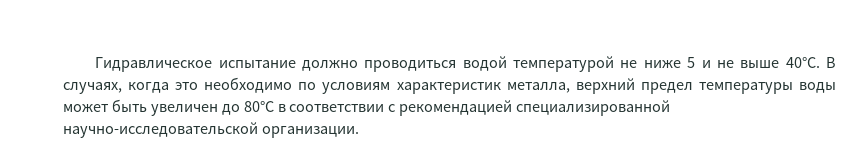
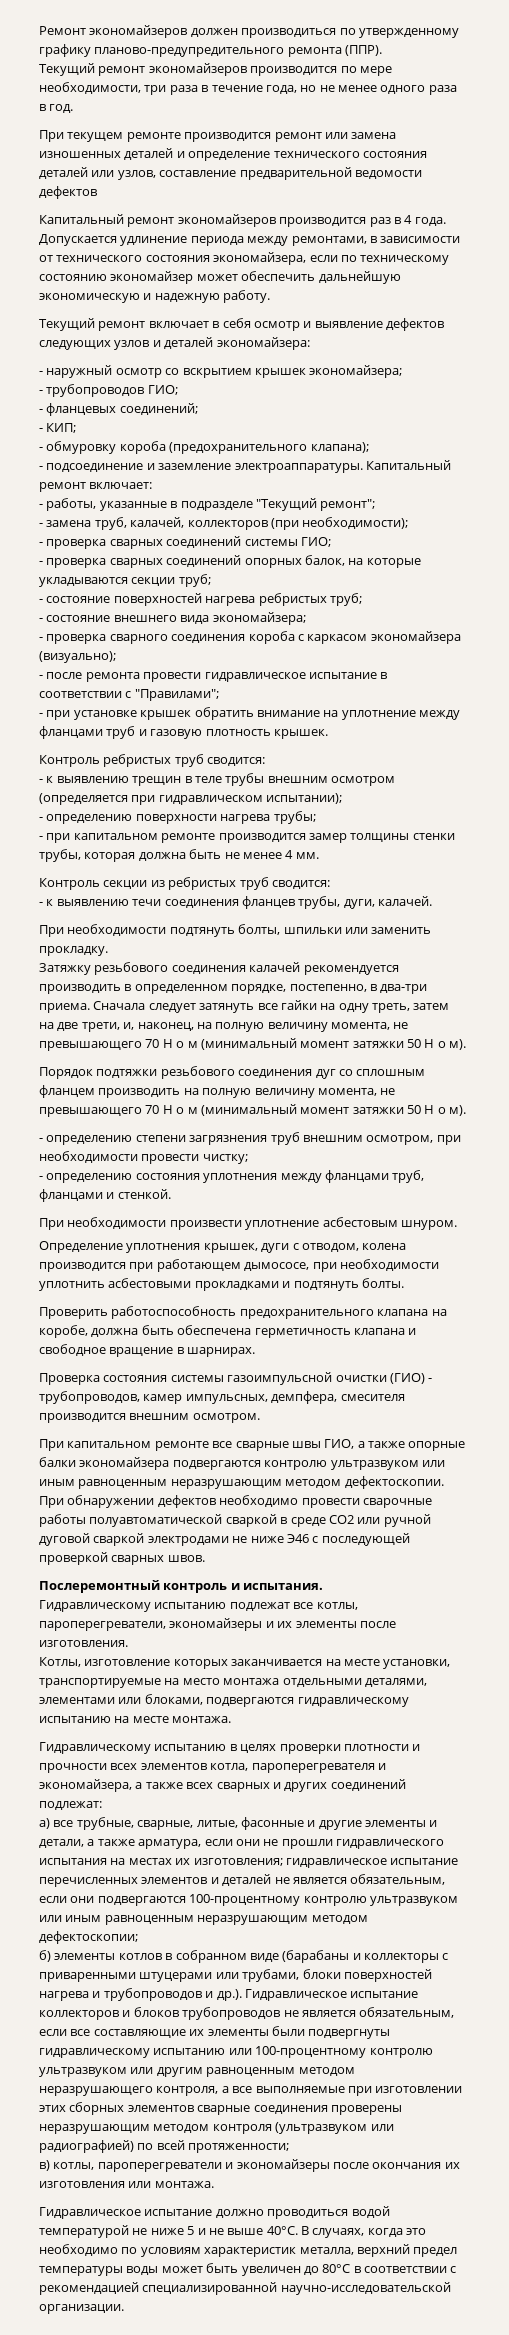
(95, 64) none -> [39,25,459,38] [39,44,383,57] [39,63,392,76] [39,82,457,95] [39,104,74,113] [39,130,397,142] [39,148,427,161] [39,167,422,180] [39,186,97,199] [39,214,446,227] [39,234,461,246] [39,252,450,265] [39,271,401,284] [39,290,271,303] [39,318,444,331] [39,337,310,350] [39,365,403,378] [39,384,178,397] [39,403,198,416] [39,423,77,433] [39,441,369,454] [39,460,451,473] [39,482,153,492] [39,498,376,511] [39,517,409,530] [39,536,331,549] [39,555,421,568] [39,574,211,587] [39,593,362,606] [39,612,306,625] [39,631,461,644] [39,651,116,663] [39,672,388,682] [39,689,219,701] [39,707,460,720] [39,726,328,739] [39,754,266,767] [39,773,395,786] [39,793,343,805] [39,811,316,824] [39,833,455,843] [39,849,319,862] [39,877,330,890] [39,896,432,909] [39,924,432,937] [39,946,108,956] [39,962,399,975] [39,984,428,994] [39,1000,450,1013] [39,1022,409,1032] [39,1038,467,1051] [39,1066,426,1079] [39,1085,396,1098] [39,1104,467,1117] [39,1132,461,1145] [39,1151,248,1164] [39,1170,425,1183] [39,1189,171,1202] [39,1217,457,1230] [39,1241,407,1253] [39,1259,439,1272] [39,1278,404,1291] [39,1306,447,1319] [39,1325,417,1338] [39,1344,256,1357] [39,1372,433,1385] [39,1391,405,1404] [39,1413,260,1423] [39,1439,466,1451] [39,1457,445,1470] [39,1476,444,1489] [39,1495,432,1508] [39,1514,431,1527] [39,1533,410,1546] [39,1552,205,1565] [39,1580,324,1593] [39,1600,358,1612] [39,1618,396,1631] [39,1640,128,1647] [39,1657,451,1669] [39,1678,427,1688] [39,1694,409,1707] [39,1716,232,1723] [39,1742,421,1754] [39,1763,386,1773] [39,1779,406,1792] [39,1801,102,1810] [39,1817,438,1830] [39,1839,444,1849] [39,1858,459,1868] [39,1874,446,1887] [39,1894,458,1906] [39,1915,368,1925] [39,1931,138,1944] [39,1950,449,1963] [39,1969,432,1982] [39,1988,419,2001] [39,2007,455,2020] [39,2026,391,2039] [39,2046,433,2058] [39,2067,355,2077] [39,2086,463,2096] [39,2102,402,2115] [39,2122,394,2134] [39,2140,290,2153] [39,2159,460,2172] [39,2181,214,2188] Ремонт экономайзеров должен производиться по утвержденному графику планово-предупредительного ремонта (ППР). // Текущий ремонт экономайзеров производится по мере необходимости, три раза в течение года, но не менее одного раза в год. // При текущем ремонте производится ремонт или замена изношенных деталей и определение технического состояния деталей или узлов, составление предварительной ведомости дефектов // Капитальный ремонт экономайзеров производится раз в 4 года. Допускается удлинение периода между ремонтами, в зависимости от технического состояния экономайзера, если по техническому состоянию экономайзер может обеспечить дальнейшую экономическую и надежную работу. // Текущий ремонт включает в себя осмотр и выявление дефектов следующих узлов и деталей экономайзера: // - наружный осмотр со вскрытием крышек экономайзера; // - трубопроводов ГИО; // - фланцевых соединений; // - КИП; // - обмуровку короба (предохранительного клапана); // - подсоединение и заземление электроаппаратуры. Капитальный ремонт включает: // - работы, указанные в подразделе "Текущий ремонт"; // - замена труб, калачей, коллекторов (при необходимости); // - проверка сварных соединений системы ГИО; // - проверка сварных соединений опорных балок, на которые укладываются секции труб; // - состояние поверхностей нагрева ребристых труб; // - состояние внешнего вида экономайзера; // - проверка сварного соединения короба с каркасом экономайзера (визуально); // - после ремонта провести гидравлическое испытание в соответствии с "Правилами"; // - при установке крышек обратить внимание на уплотнение между фланцами труб и газовую плотность крышек. // Контроль ребристых труб сводится: // - к выявлению трещин в теле трубы внешним осмотром (определяется при гидравлическом испытании); // - определению поверхности нагрева трубы; // - при капитальном ремонте производится замер толщины стенки трубы, которая должна быть не менее 4 мм. // Контроль секции из ребристых труб сводится: // - к выявлению течи соединения фланцев трубы, дуги, калачей. // При необходимости подтянуть болты, шпильки или заменить прокладку. // Затяжку резьбового соединения калачей рекомендуется производить в определенном порядке, постепенно, в два-три приема. Сначала следует затянуть все гайки на одну треть, затем на две трети, и, наконец, на полную величину момента, не превышающего 70 Н o м (минимальный момент затяжки 50 Н o м). // Порядок подтяжки резьбового соединения дуг со сплошным фланцем производить на полную величину момента, не превышающего 70 Н o м (минимальный момент затяжки 50 Н o м). // - определению степени загрязнения труб внешним осмотром, при необходимости провести чистку; // - определению состояния уплотнения между фланцами труб, фланцами и стенкой. // При необходимости произвести уплотнение асбестовым шнуром. // Определение уплотнения крышек, дуги с отводом, колена производится при работающем дымососе, при необходимости уплотнить асбестовыми прокладками и подтянуть болты. // Проверить работоспособность предохранительного клапана на коробе, должна быть обеспечена герметичность клапана и свободное вращение в шарнирах. // Проверка состояния системы газоимпульсной очистки (ГИО) - трубопроводов, камер импульсных, демпфера, смесителя производится внешним осмотром. // При капитальном ремонте все сварные швы ГИО, а также опорные балки экономайзера подвергаются контролю ультразвуком или иным равноценным неразрушающим методом дефектоскопии. При обнаружении дефектов необходимо провести сварочные работы полуавтоматической сваркой в среде СО2 или ручной дуговой сваркой электродами не ниже Э46 с последующей проверкой сварных швов. // Послеремонтный контроль и испытания. // Гидравлическому испытанию подлежат все котлы, пароперегреватели, экономайзеры и их элементы после изготовления. // Котлы, изготовление которых заканчивается на месте установки, транспортируемые на место монтажа отдельными деталями, элементами или блоками, подвергаются гидравлическому испытанию на месте монтажа. // Гидравлическому испытанию в целях проверки плотности и прочности всех элементов котла, пароперегревателя и экономайзера, а также всех сварных и других соединений подлежат: // а) все трубные, сварные, литые, фасонные и другие элементы и детали, а также арматура, если они не прошли гидравлического испытания на местах их изготовления; гидравлическое испытание перечисленных элементов и деталей не является обязательным, если они подвергаются 100-процентному контролю ультразвуком или иным равноценным неразрушающим методом дефектоскопии; // б) элементы котлов в собранном виде (барабаны и коллекторы с приваренными штуцерами или трубами, блоки поверхностей нагрева и трубопроводов и др.). Гидравлическое испытание коллекторов и блоков трубопроводов не является обязательным, если все составляющие их элементы были подвергнуты гидравлическому испытанию или 100-процентному контролю ультразвуком или другим равноценным методом неразрушающего контроля, а все выполняемые при изготовлении этих сборных элементов сварные соединения проверены неразрушающим методом контроля (ультразвуком или радиографией) по всей протяженности; // в) котлы, пароперегреватели и экономайзеры после окончания их изготовления или монтажа. //

